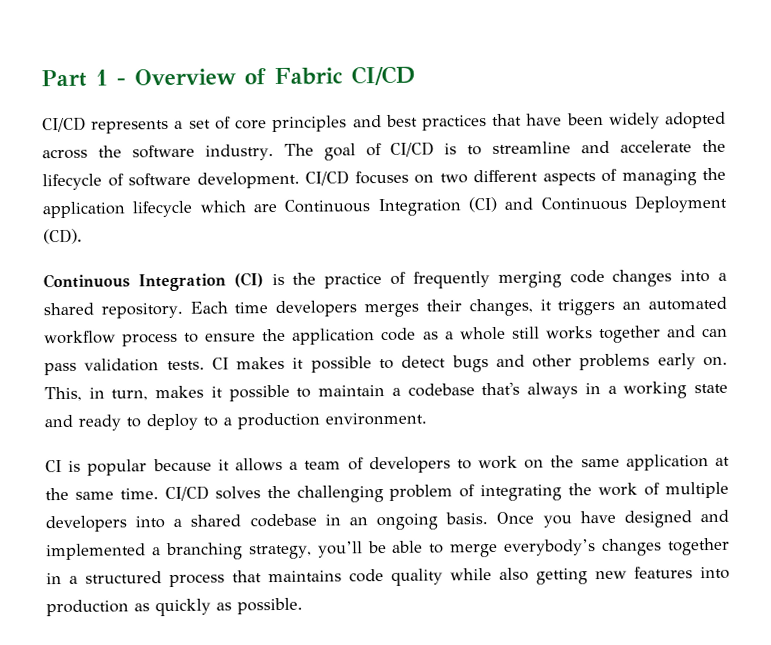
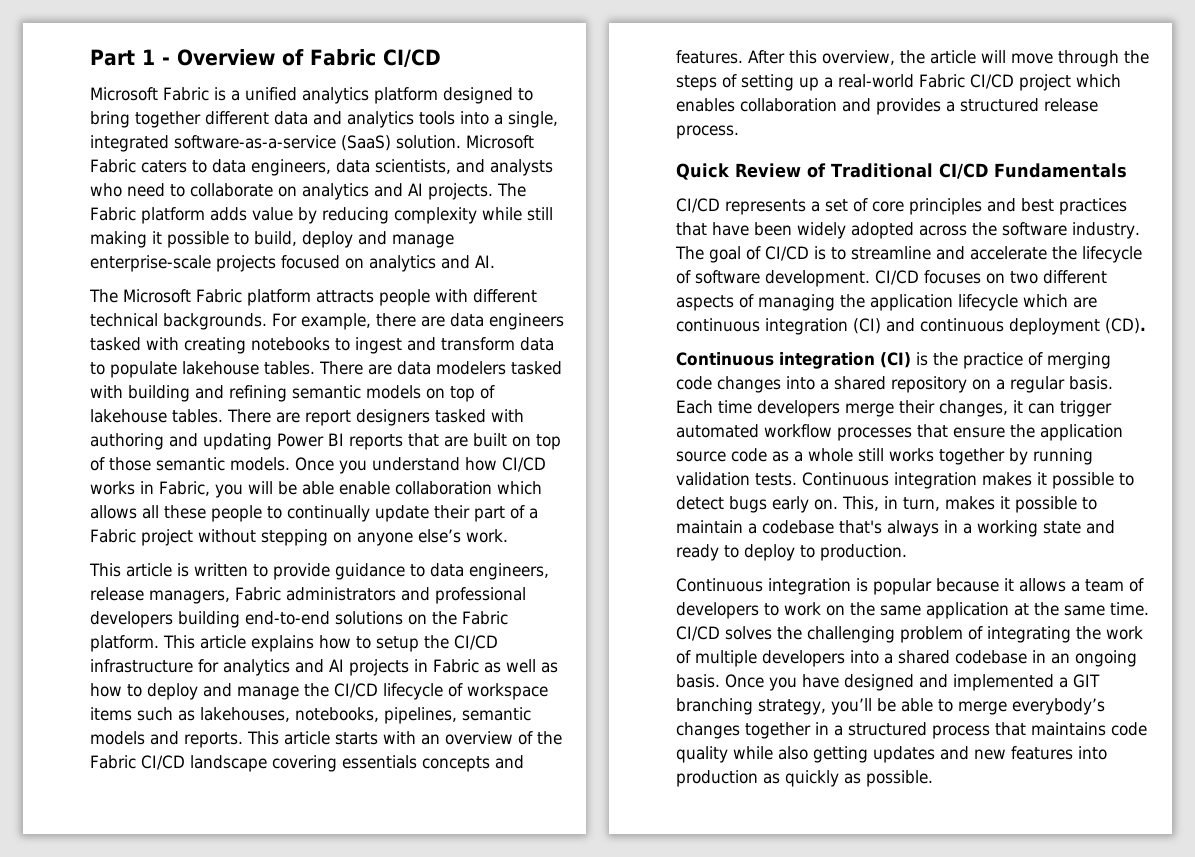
(416, 75) none -> [90,87,533,104] [90,111,558,128] [90,135,534,152] [90,159,553,176] [90,183,526,200] [90,207,553,224] [90,231,454,248] [90,255,495,272] [89,289,537,306] [90,313,564,330] [90,337,554,354] [90,361,562,378] [90,385,495,402] [90,409,524,426] [90,433,561,450] [90,457,546,474] [90,481,542,498] [90,505,538,522] [90,529,508,546] [89,563,549,580] [90,587,526,604] [90,611,508,628] [90,635,498,652] [90,659,558,676] [90,683,548,700] [90,707,531,724] [90,731,562,748] [90,755,524,772] [676,50,1149,67] [676,74,1121,91] [676,98,1098,115] [676,125,739,139] [676,163,1127,180] // Microsoft Fabric is a unified analytics platform designed to bring together different data and analytics tools into a single, integrated software-as-a-service (SaaS) solution. Microsoft Fabric caters to data engineers, data scientists, and analysts who need to collaborate on analytics and AI projects. The Fabric platform adds value by reducing complexity while still making it possible to build, deploy and manage enterprise-scale projects focused on analytics and AI. // The Microsoft Fabric platform attracts people with different technical backgrounds. For example, there are data engineers tasked with creating notebooks to ingest and transform data to populate lakehouse tables. There are data modelers tasked with building and refining semantic models on top of lakehouse tables. There are report designers tasked with authoring and updating Power BI reports that are built on top of those semantic models. Once you understand how CI/CD works in Fabric, you will be able enable collaboration which allows all these people to continually update their part of a Fabric project without stepping on anyone else’s work. // This article is written to provide guidance to data engineers, release managers, Fabric administrators and professional developers building end-to-end solutions on the Fabric platform. This article explains how to setup the CI/CD infrastructure for analytics and AI projects in Fabric as well as how to deploy and manage the CI/CD lifecycle of workspace items such as lakehouses, notebooks, pipelines, semantic models and reports. This article starts with an overview of the Fabric CI/CD landscape covering essentials concepts and features. After this overview, the article will move through the steps of setting up a real-world Fabric CI/CD project which enables collaboration and provides a structured release process. // Quick Review of Traditional CI/CD Fundamentals
[284,194,727,217] Continuous Integration (CI) and Continuous Deployment -> [676,318,1100,335] continuous integration (CI) and continuous deployment
[137,273,226,292] Integration -> [779,352,875,369] integration
[412,271,490,289] frequently -> (1043, 359) none
[100,302,183,319] repository. -> [891,376,1113,393] repository on a regular basis.
[364,303,420,318] merges -> [845,403,894,417] merge
[557,296,727,316] [44,330,200,347] triggers an automated workflow process to -> [1028,400,1112,417] [676,424,948,441] can trigger automated workflow processes that
(376, 336) none -> [676,451,726,462] source
[666,325,728,338] [44,357,229,376] and can pass validation tests. CI -> [1009,448,1093,465] [676,472,977,489] by running validation tests. Continuous integration
[495,353,651,371] and other problems -> (767, 504) none
[223,412,427,430] [45,460,62,473] a production environment. // CI -> [820,544,907,561] [676,578,851,595] production. // Continuous integration
(161, 551) none -> [1073,674,1100,688] GIT
(588, 576) none -> [873,746,969,763] updates and

